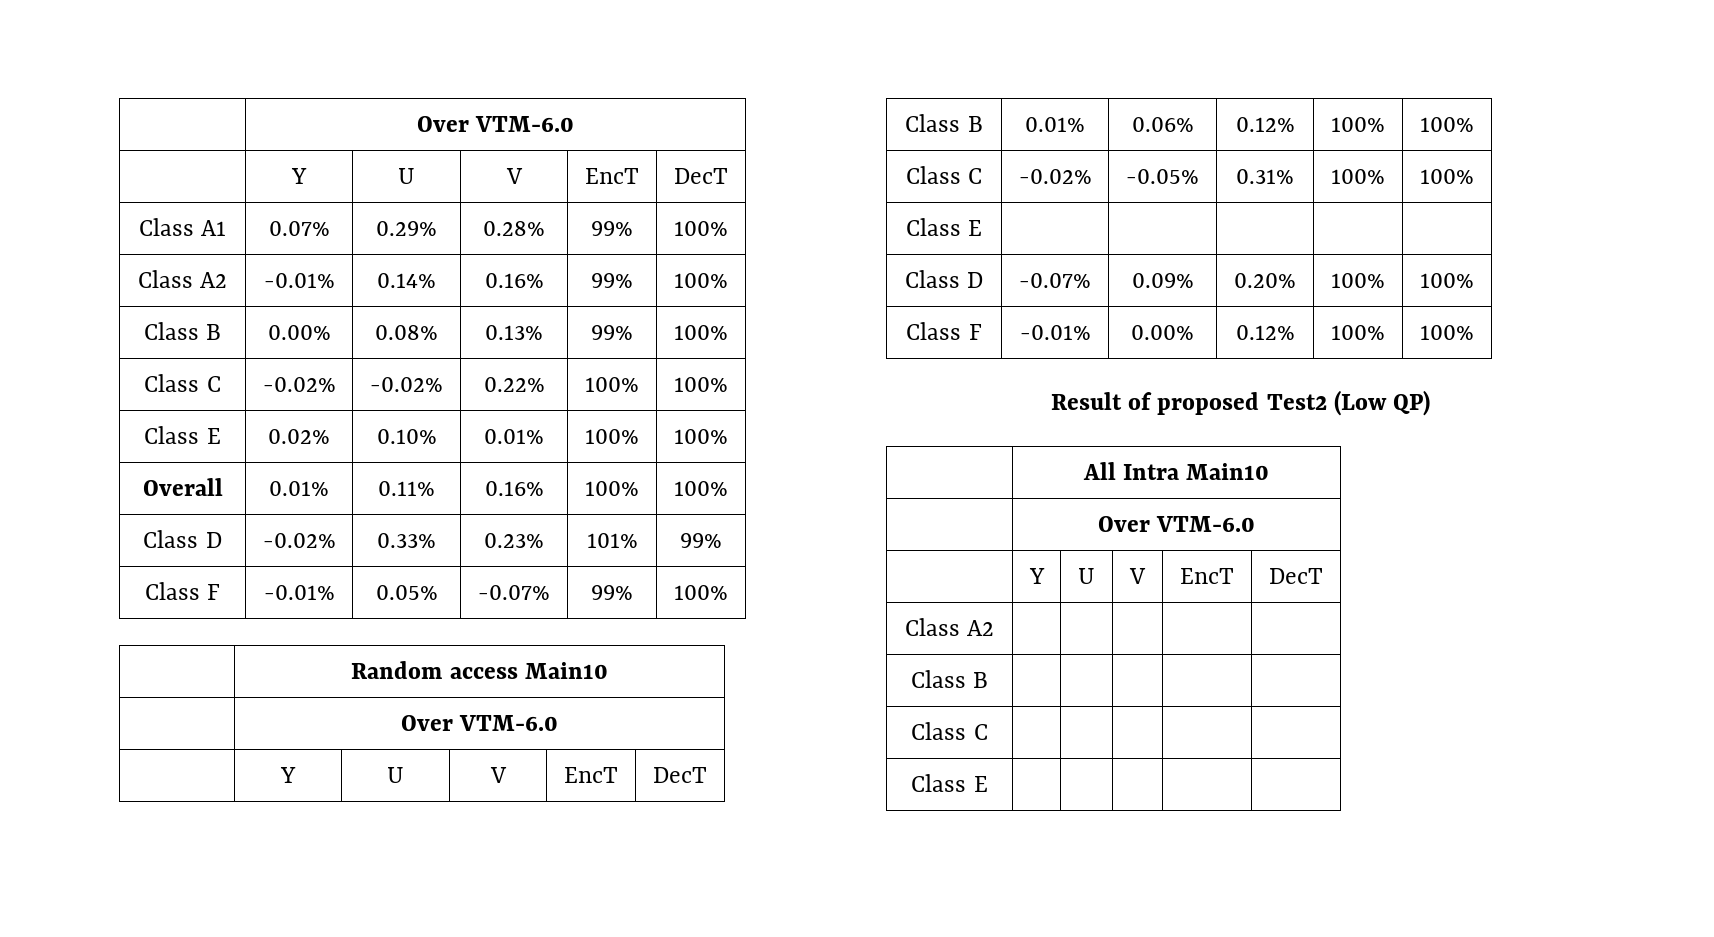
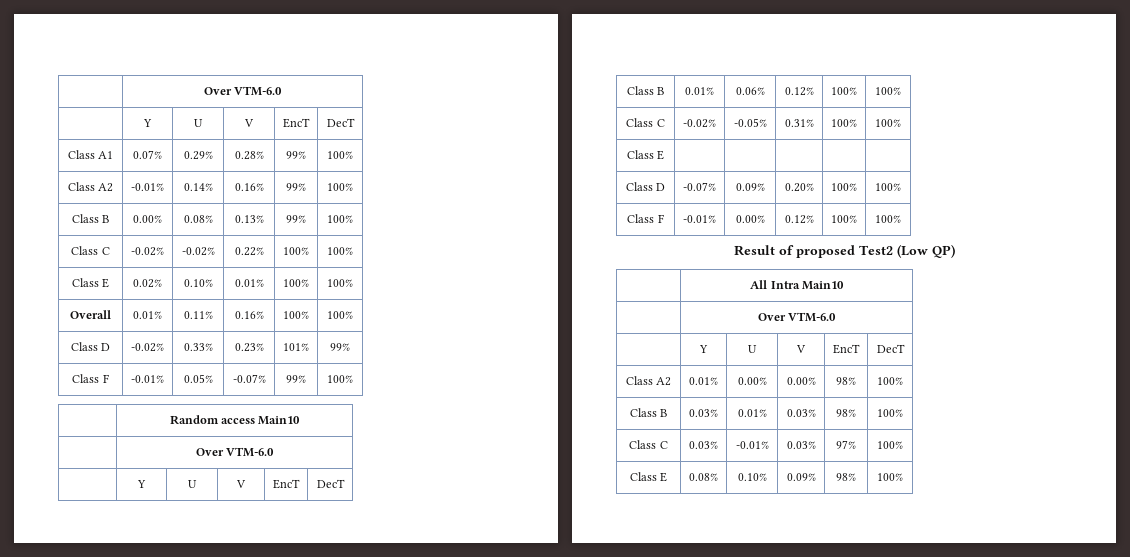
[910,670,989,688] [911,722,988,740] [911,774,988,792] | | | | // Class B | | | | | // Class C | | | | | // Class E | | | | | -> [689,377,718,385] [737,377,767,385] [786,377,816,385] [836,377,856,385] [877,377,903,385] [629,408,668,417] [689,409,718,417] [737,409,767,417] [786,409,816,417] [836,409,856,417] [877,409,903,417] [629,440,668,449] [689,441,718,449] [735,441,769,449] [786,441,816,449] [836,440,856,449] [877,441,903,449] [629,472,668,482] [689,473,718,481] [737,473,767,481] [786,473,816,481] [836,473,856,481] [877,473,903,481] 0.01% | 0.00% | 0.00% | 98% | 100% // Class B | 0.03% | 0.01% | 0.03% | 98% | 100% // Class C | 0.03% | -0.01% | 0.03% | 97% | 100% // Class E | 0.08% | 0.10% | 0.09% | 98% | 100%

